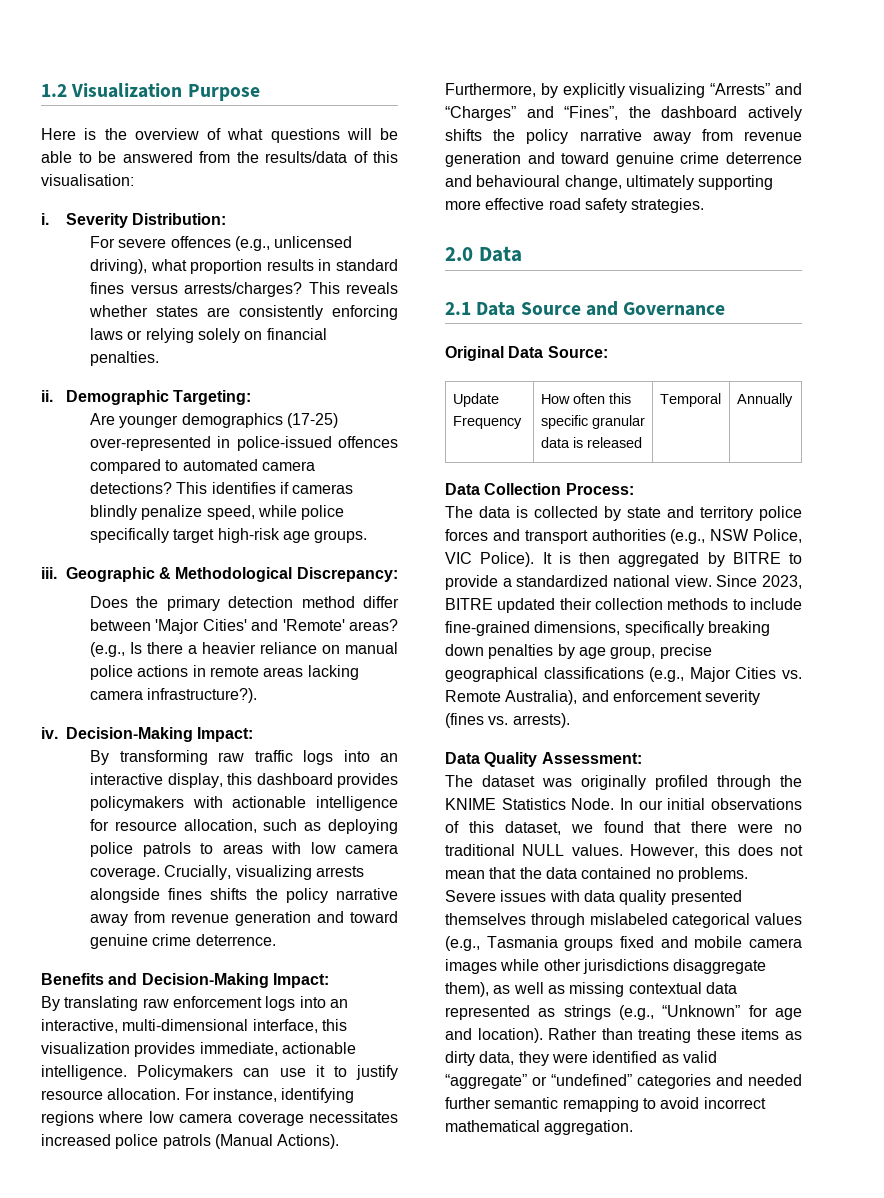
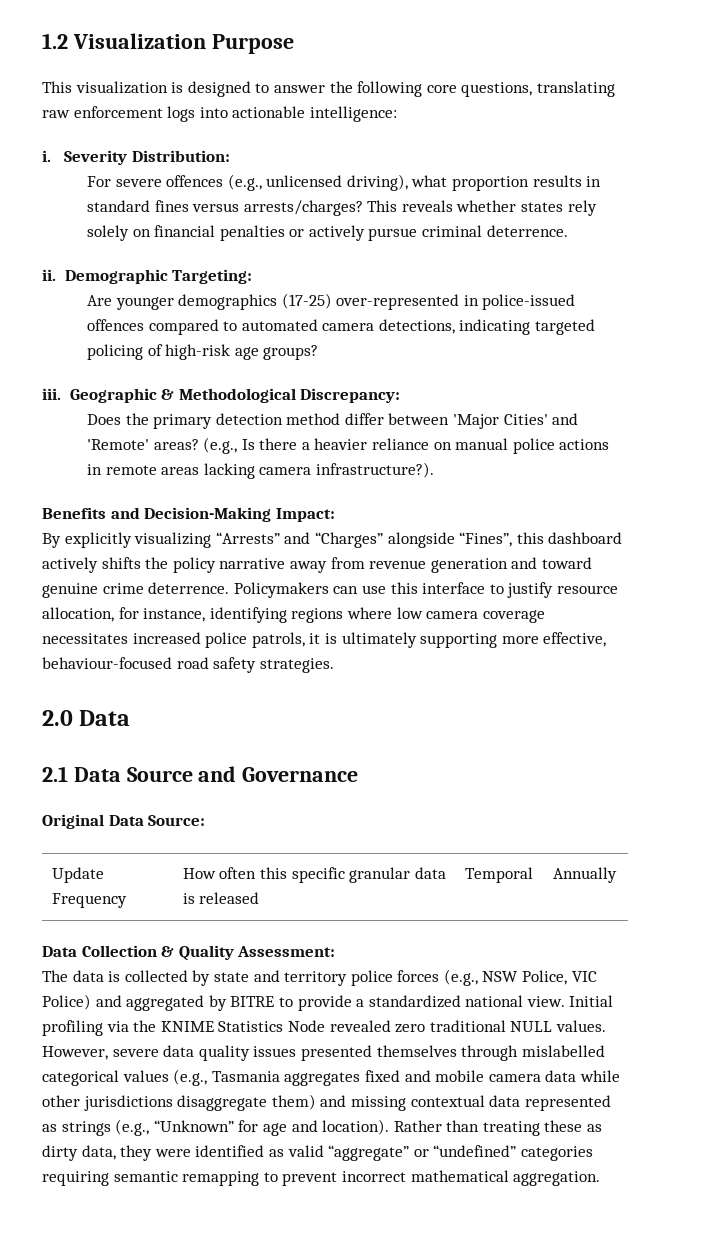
[41,128,398,143] [41,151,398,163] [41,174,134,186] Here is the overview of what questions will be able to be answered from the results/data of this visualisation: -> [42,81,615,97] [42,106,397,122] This visualization is designed to answer the following core questions, translating raw enforcement logs into actionable intelligence:
[207,305,398,320] [90,328,327,343] [90,351,160,366] are consistently enforcing laws or relying solely on financial penalties. -> [567,200,597,216] [86,225,568,241] rely solely on financial penalties or actively pursue criminal deterrence.
[90,482,354,494] [90,505,345,520] [90,528,215,543] detections? This identifies if cameras blindly penalize speed, while police specifically target -> [378,319,596,335] [86,344,163,360] detections, indicating targeted policing of
[314,530,368,543] groups. -> [263,345,319,360] groups?
[41,727,254,742] [90,750,398,765] [90,773,398,788] [90,796,398,811] [90,819,398,834] [90,842,398,857] [90,865,365,880] [90,888,398,903] [90,911,398,926] [90,934,276,949] // iv. Decision-Making Impact: // By transforming raw traffic logs into an interactive display, this dashboard provides policymakers with actionable intelligence for resource allocation, such as deploying police patrols to areas with low camera coverage. Crucially, visualizing arrests alongside fines shifts the policy narrative away from revenue generation and toward genuine crime deterrence. -> (434, 470) none
[64,996,348,1011] [41,1019,347,1033] [41,1042,356,1057] [41,1065,399,1080] [41,1088,355,1103] [41,1111,399,1126] [41,1134,340,1149] [445,83,558,98] translating raw enforcement logs into an interactive, multi-dimensional interface, this visualization provides immediate, actionable intelligence. Policymakers can use it to justify resource allocation. For instance, identifying regions where low camera coverage necessitates increased police patrols (Manual Actions). Furthermore, by -> (61, 540) none
[526,106,651,120] and “Fines”, the -> [387,532,544,548] alongside “Fines”, this
[726,152,802,164] [445,175,622,190] deterrence and behavioural change, -> [148,582,618,598] [42,607,545,623] [42,632,337,648] deterrence. Policymakers can use this interface to justify resource allocation, for instance, identifying regions where low camera coverage necessitates increased police patrols, it is
[485,198,545,210] effective -> [543,632,607,647] [42,657,172,669] effective, behaviour-focused
[565,483,634,495] Process: -> [161,945,336,961] & Quality Assessment:
[492,529,666,544] and transport authorities -> (440, 976) none
[480,552,610,567] Police). It is then -> [42,994,122,1010] Police) and
[716,575,802,589] [445,598,802,613] [445,621,770,636] [445,644,712,659] [445,667,802,682] [445,690,761,705] [445,713,570,728] [445,752,642,767] [445,775,802,790] [445,798,802,810] [445,821,802,835] [445,844,803,858] [445,867,748,882] [445,890,580,902] Since 2023, BITRE updated their collection methods to include fine-grained dimensions, specifically breaking down penalties by age group, precise geographical classifications (e.g., Major Cities vs. Remote Australia), and enforcement severity (fines vs. arrests). // Data Quality Assessment: // The dataset was originally profiled through the KNIME Statistics Node. In our initial observations of this dataset, we found that there were no traditional NULL values. However, this does not mean that the data contained no problems. Severe issues with -> [569,995,614,1007] [42,1020,606,1036] [42,1046,159,1060] Initial profiling via the KNIME Statistics Node revealed zero traditional NULL values. However, severe
(667, 897) none -> [253,1046,297,1057] issues
[589,913,668,925] mislabeled -> [521,1045,605,1057] mislabelled
[564,938,614,951] groups -> [284,1072,361,1086] aggregates
[445,959,497,974] images -> [545,1070,577,1082] data
[445,982,565,997] them), as well as -> [271,1094,347,1110] them) and
[741,1028,780,1040] items -> (583, 1126) none
[716,1074,802,1086] [445,1097,491,1109] and needed further -> [42,1171,109,1186] requiring
[660,1097,700,1109] avoid -> [282,1172,338,1186] prevent

